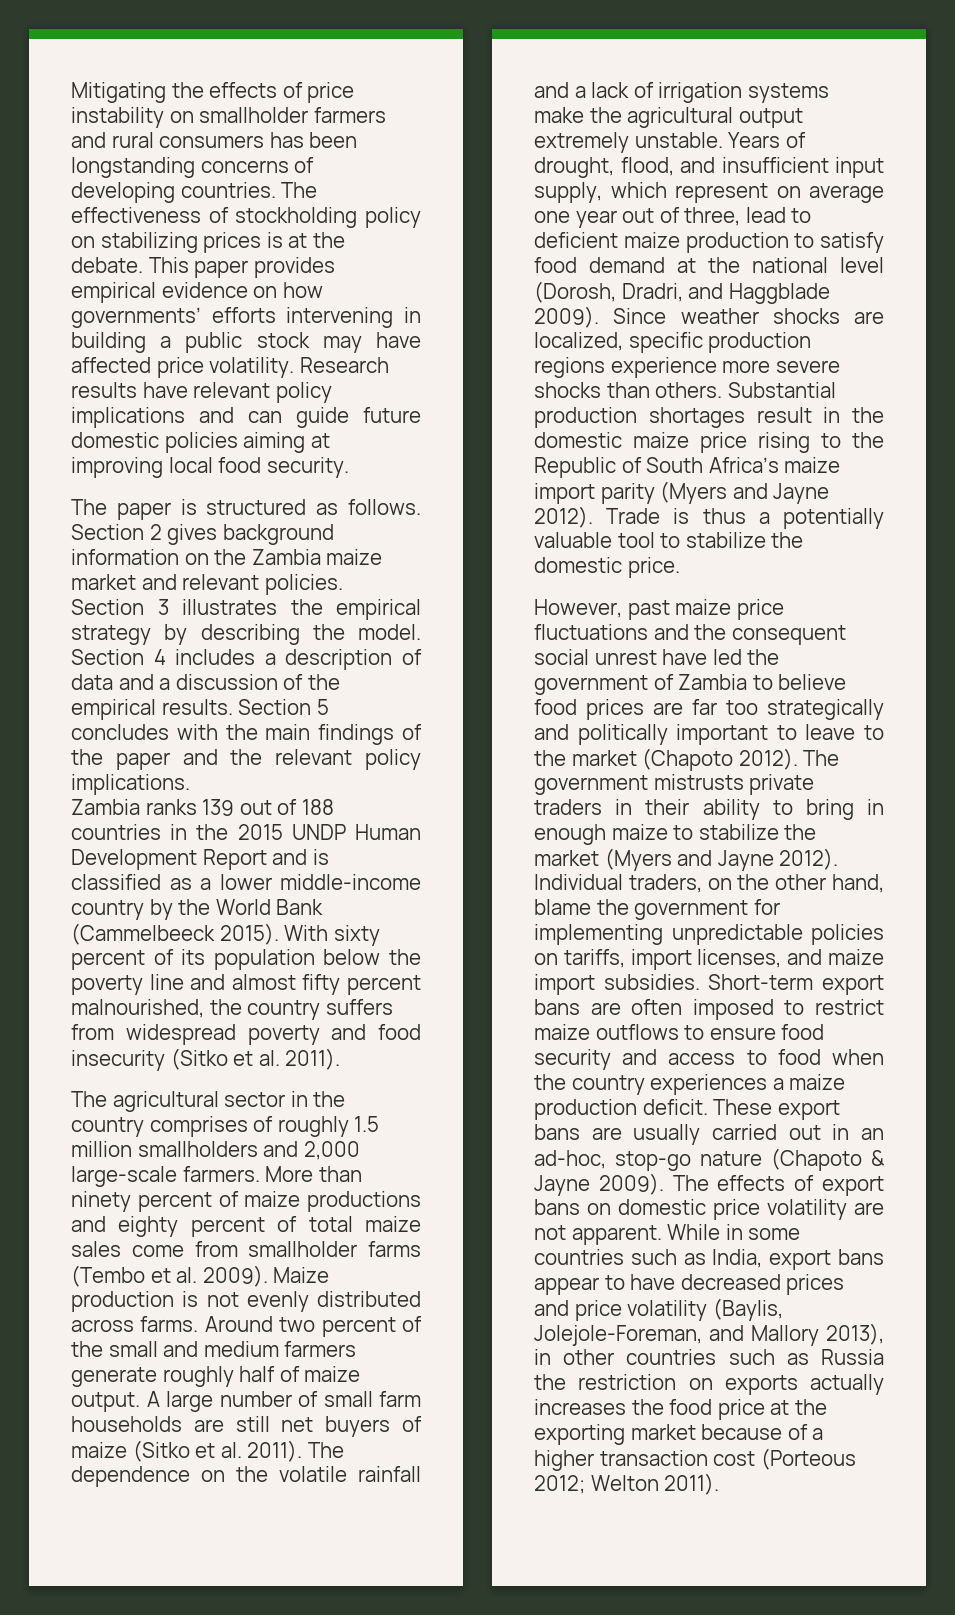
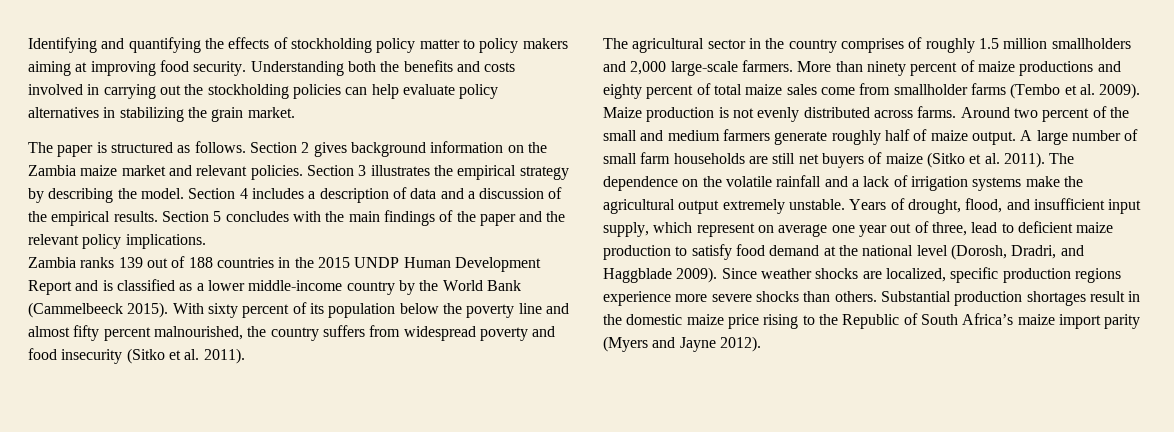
[71,82,355,103] [71,107,386,128] [71,132,358,148] [71,157,315,178] [71,182,318,203] [71,207,421,228] [71,232,345,253] [71,257,335,278] [71,282,323,303] [71,307,421,328] [71,332,421,353] [71,357,389,378] [71,382,332,403] [71,407,421,428] [71,432,238,453] Mitigating the effects of price instability on smallholder farmers and rural consumers has been longstanding concerns of developing countries. The effectiveness of stockholding policy on stabilizing prices is at the debate. This paper provides empirical evidence on how governments’ efforts intervening in building a public stock may have affected price volatility. Research results have relevant policy implications and can guide future domestic policies -> [28,37,568,53] Identifying and quantifying the effects of stockholding policy matter to policy makers
[168,457,213,473] local -> (156, 68) none
(349, 467) none -> [250,60,516,76] [28,84,499,99] [28,107,295,122] Understanding both the benefits and costs involved in carrying out the stockholding policies can help evaluate policy alternatives in stabilizing the grain market.
[606,508,884,529] [534,532,804,548] [534,557,680,578] [534,599,784,620] [534,624,846,645] [534,649,780,665] [534,674,847,695] [534,699,884,720] [534,724,884,745] [534,748,840,771] [534,774,815,795] [534,799,884,820] [534,824,817,845] [534,848,839,871] [534,874,884,893] [534,899,780,920] [534,924,884,945] [534,949,884,970] [534,974,884,995] [534,999,884,1020] [534,1024,825,1040] [534,1049,884,1070] [534,1074,846,1095] [534,1099,840,1120] [534,1124,884,1145] [534,1148,885,1171] [534,1173,884,1196] [534,1199,884,1220] [534,1224,801,1245] [534,1249,884,1270] [534,1274,845,1295] [534,1298,783,1321] [534,1323,884,1346] [534,1349,884,1365] [534,1374,884,1395] [534,1399,827,1420] [534,1424,824,1445] [534,1448,856,1471] [534,1473,720,1495] Trade is thus a potentially valuable tool to stabilize the domestic price. // However, past maize price fluctuations and the consequent social unrest have led the government of Zambia to believe food prices are far too strategically and politically important to leave to the market (Chapoto 2012). The government mistrusts private traders in their ability to bring in enough maize to stabilize the market (Myers and Jayne 2012). Individual traders, on the other hand, blame the government for implementing unpredictable policies on tariffs, import licenses, and maize import subsidies. Short-term export bans are often imposed to restrict maize outflows to ensure food security and access to food when the country experiences a maize production deficit. These export bans are usually carried out in an ad-hoc, stop-go nature (Chapoto & Jayne 2009). The effects of export bans on domestic price volatility are not apparent. While in some countries such as India, export bans appear to have decreased prices and price volatility (Baylis, Jolejole-Foreman, and Mallory 2013), in other countries such as Russia the restriction on exports actually increases the food price at the exporting market because of a higher transaction cost (Porteous 2012; Welton 2011). -> (761, 344) none

